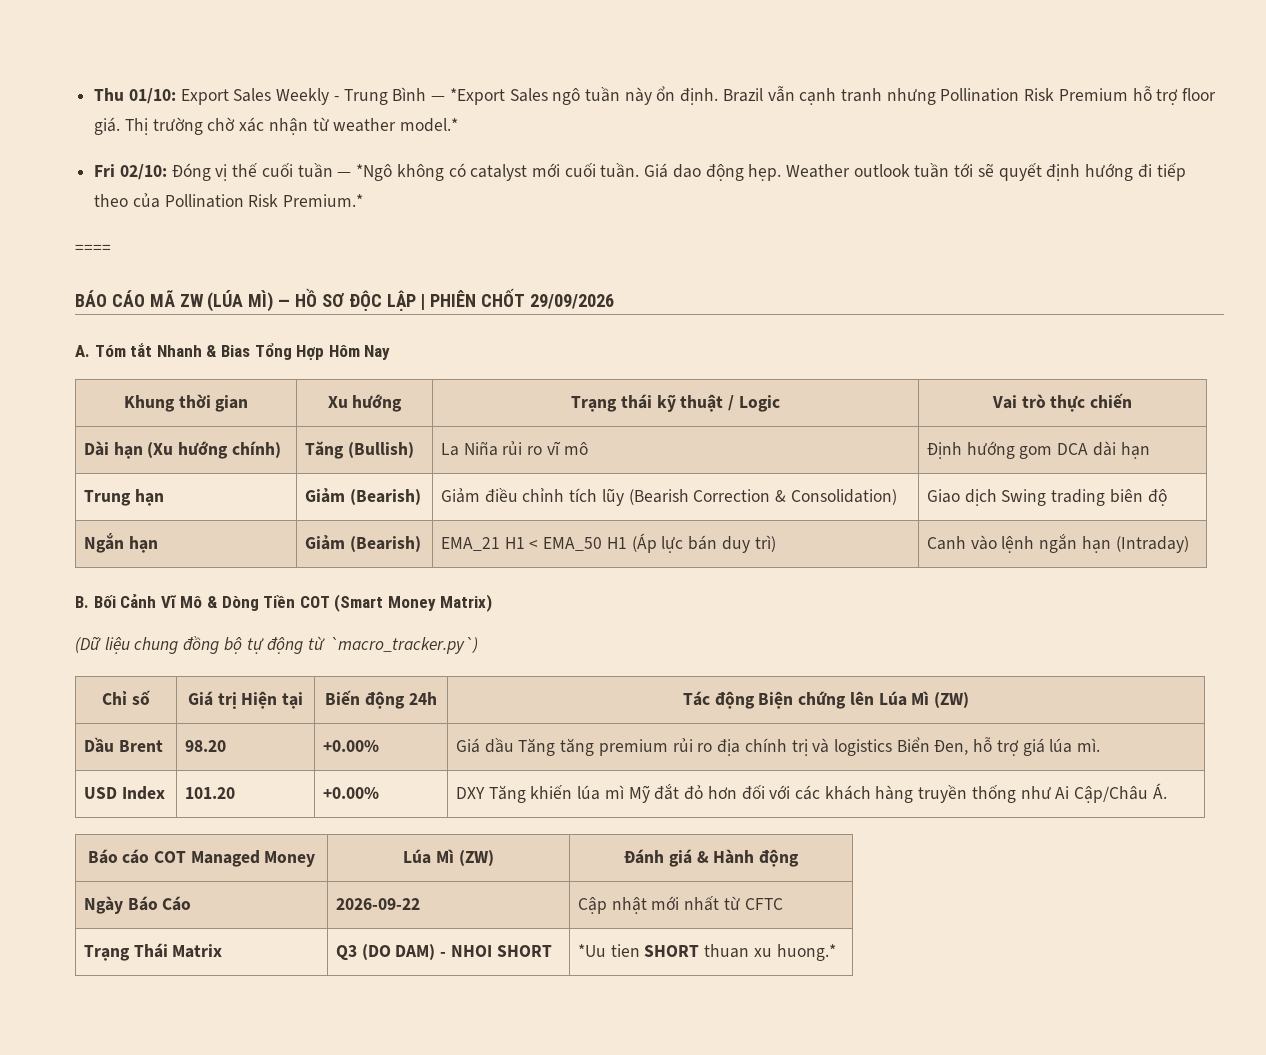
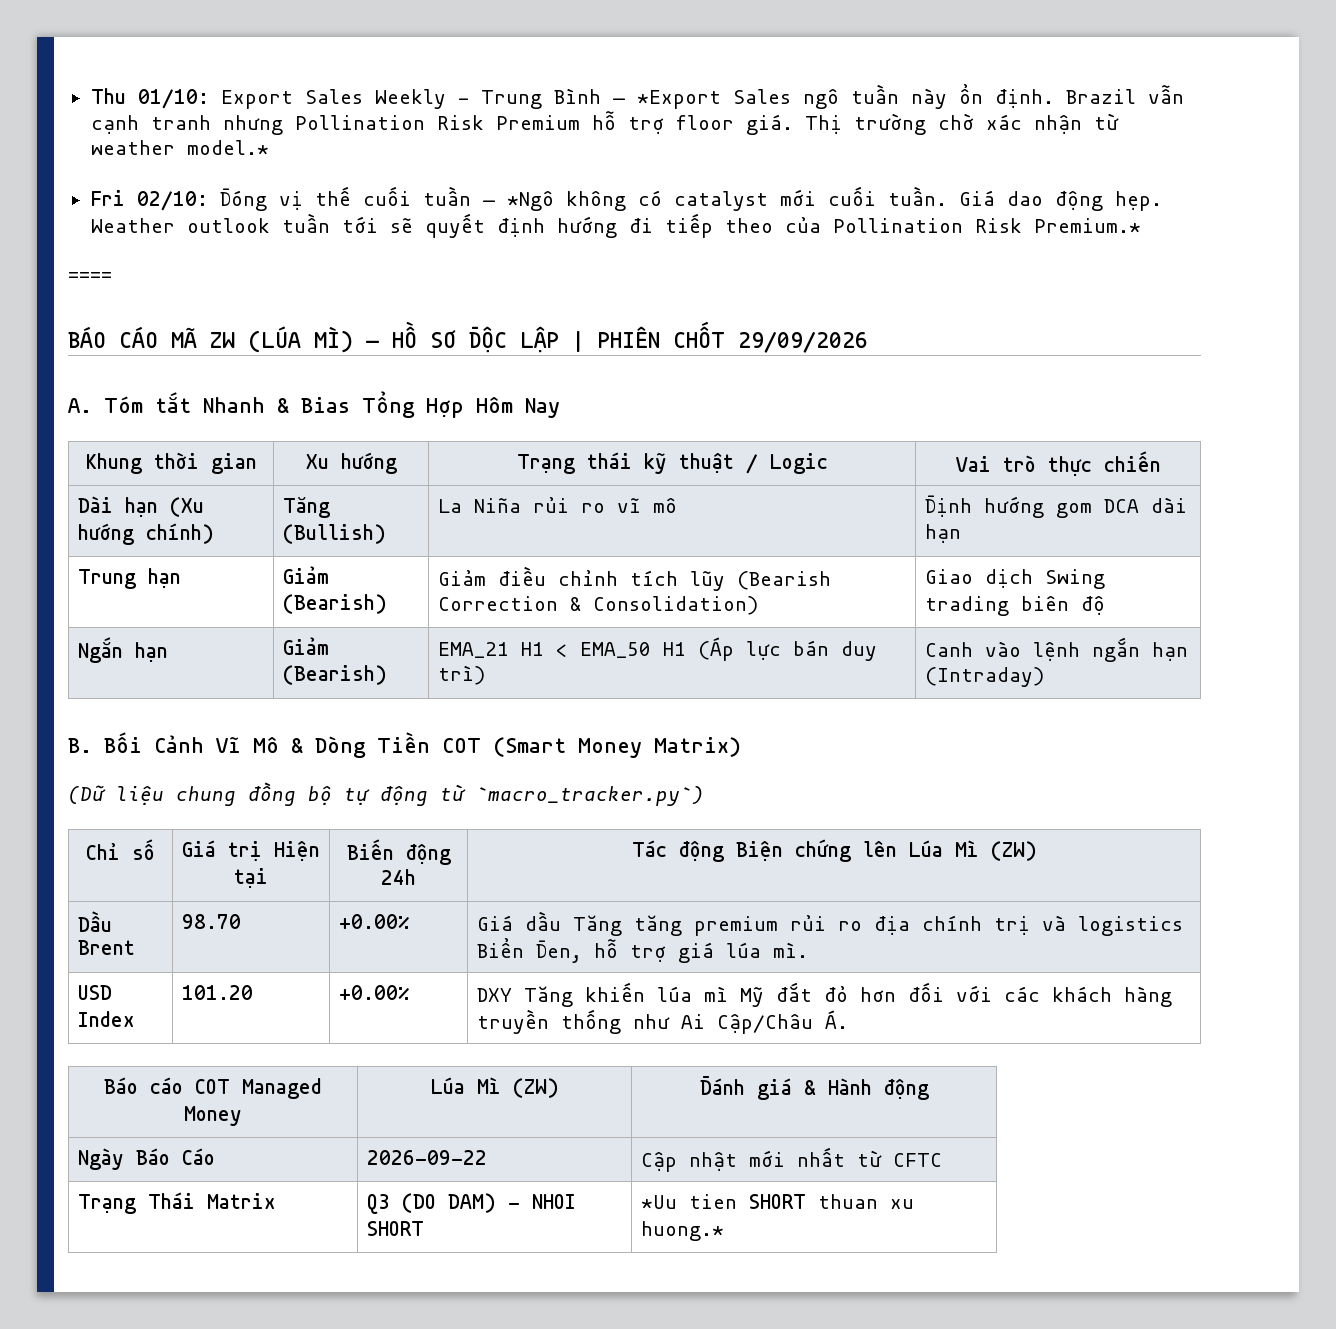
[184,740,226,752] 98.20 -> [181,914,241,929] 98.70

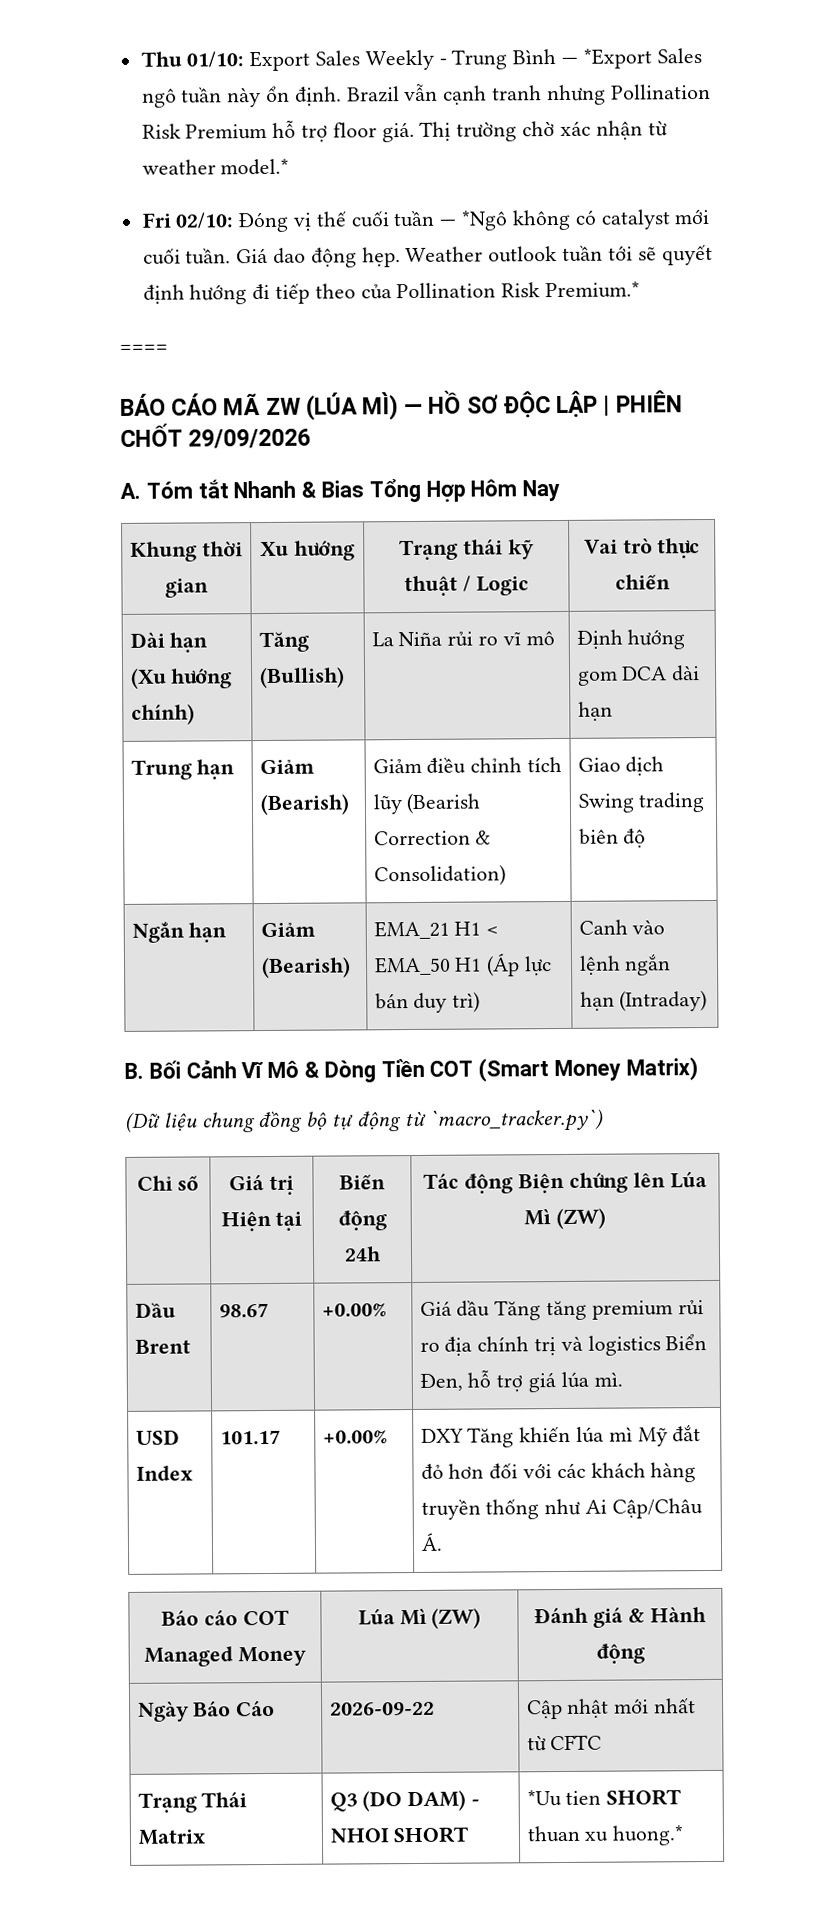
[181,914,241,929] 98.70 -> [218,1302,269,1318] 98.67
[181,985,253,1000] 101.20 -> [219,1429,281,1445] 101.17

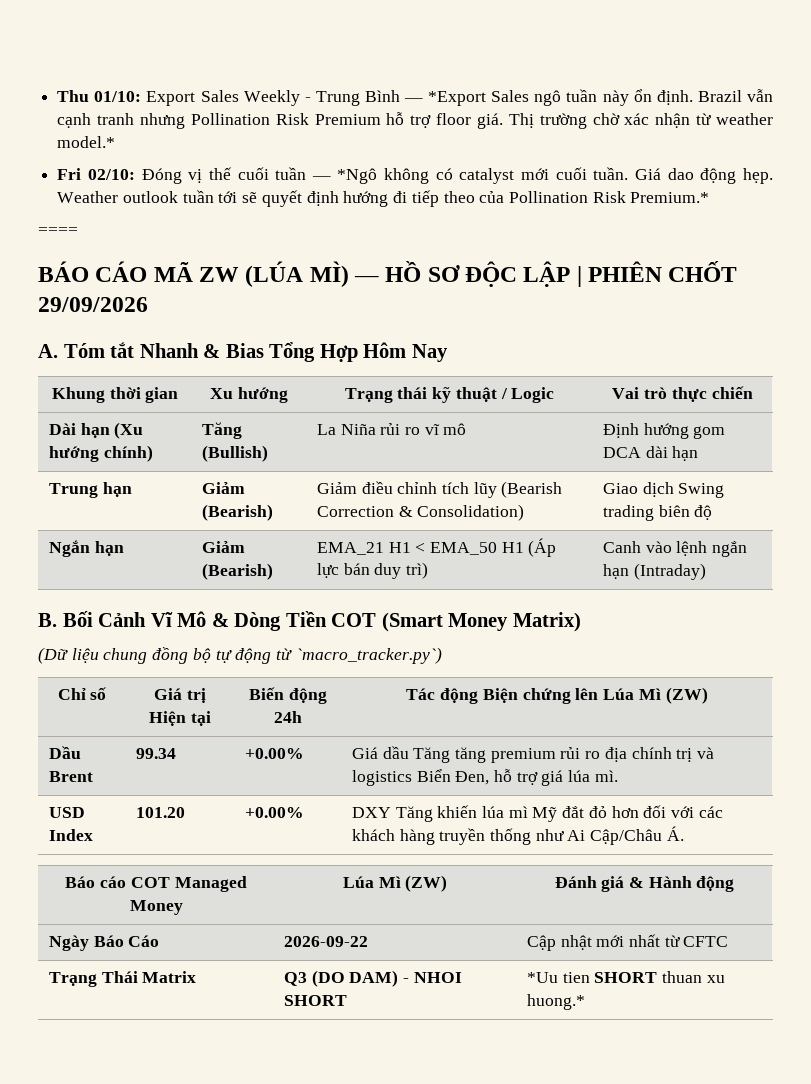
[218,1302,269,1318] 98.67 -> [135,748,176,759] 99.34
[219,1429,281,1445] 101.17 -> [135,807,185,818] 101.20

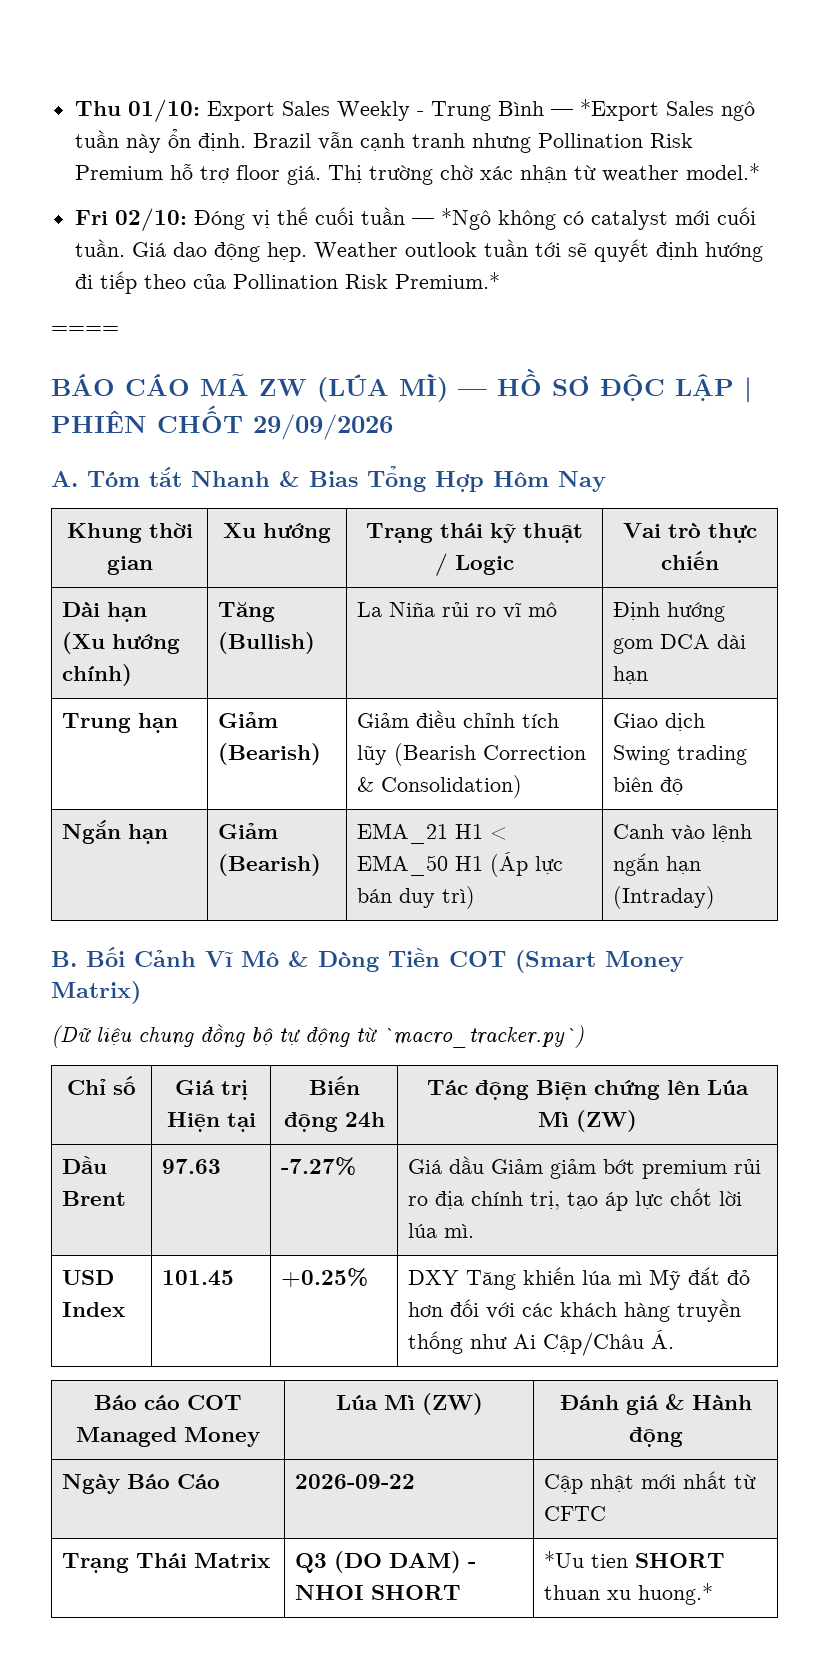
[135,748,176,759] [244,748,304,759] 99.34 | +0.00% -> [162,1159,222,1174] [281,1157,357,1175] 97.63 | -7.27%
[413,747,487,763] Tăng tăng -> [491,1159,636,1179] Giảm giảm bớt
[676,747,715,762] [351,769,564,786] trị và logistics Biển Đen, hỗ trợ giá -> [530,1188,743,1211] trị, tạo áp lực chốt lời
[135,807,185,818] [244,807,304,818] 101.20 | +0.00% -> [162,1270,235,1286] [281,1268,369,1287] 101.45 | +0.25%

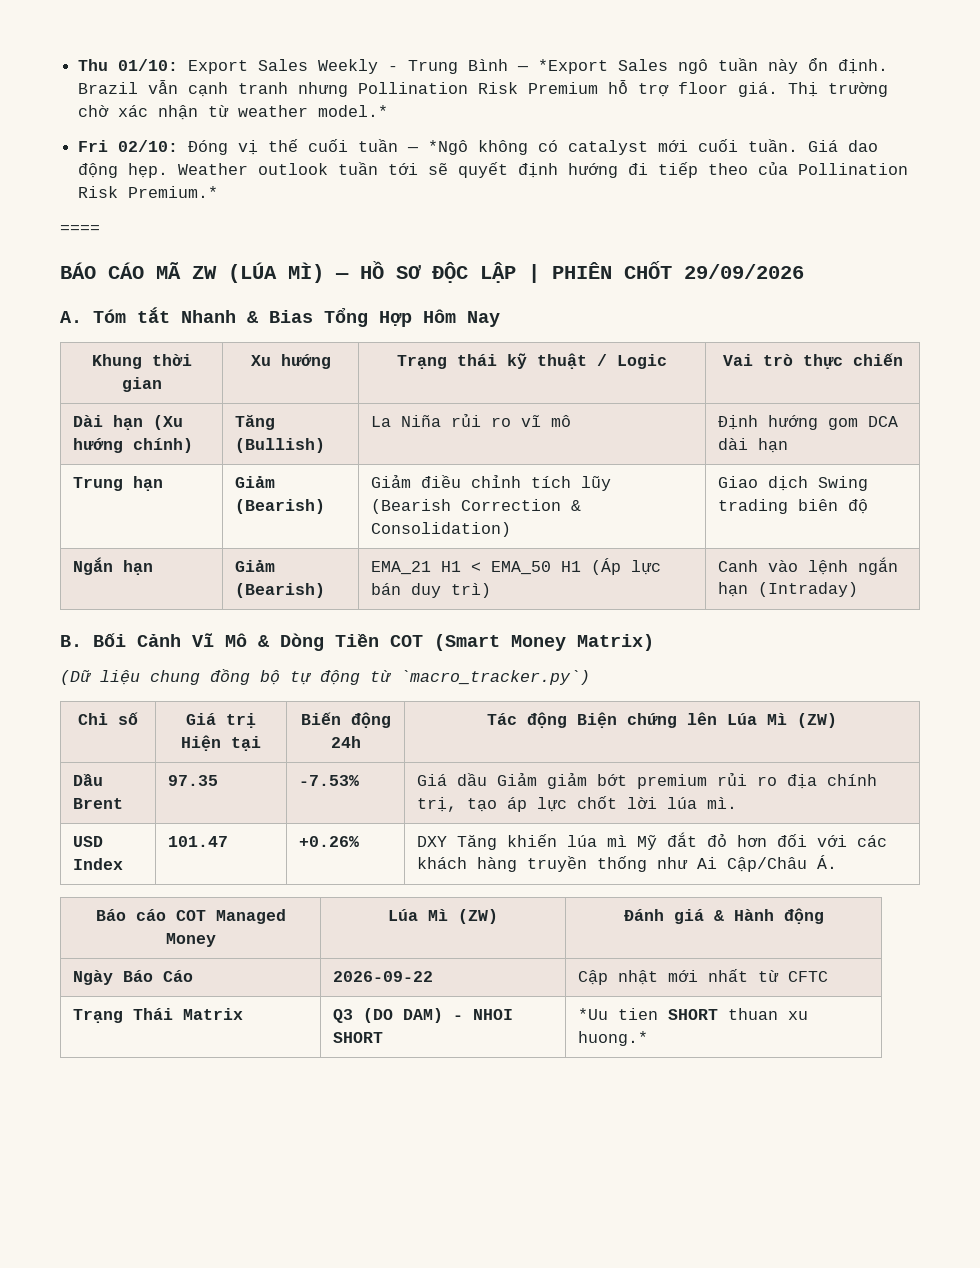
[162,1159,222,1174] [281,1157,357,1175] 97.63 | -7.27% -> [167,775,218,786] [298,775,359,786] 97.35 | -7.53%
[162,1270,235,1286] [281,1268,369,1287] 101.45 | +0.25% -> [167,836,228,847] [298,836,359,847] 101.47 | +0.26%

